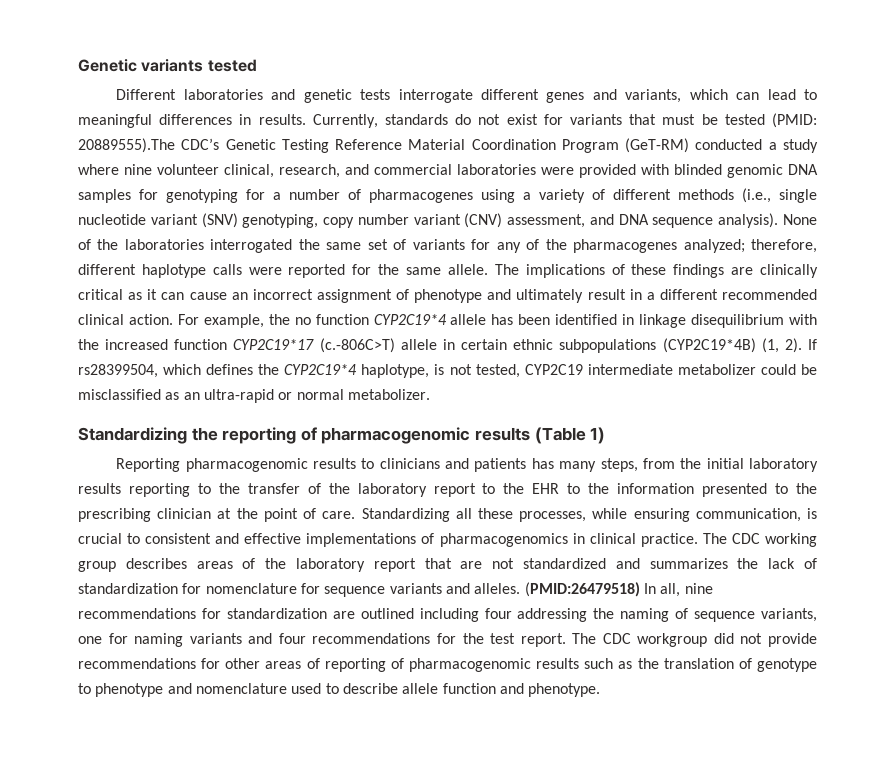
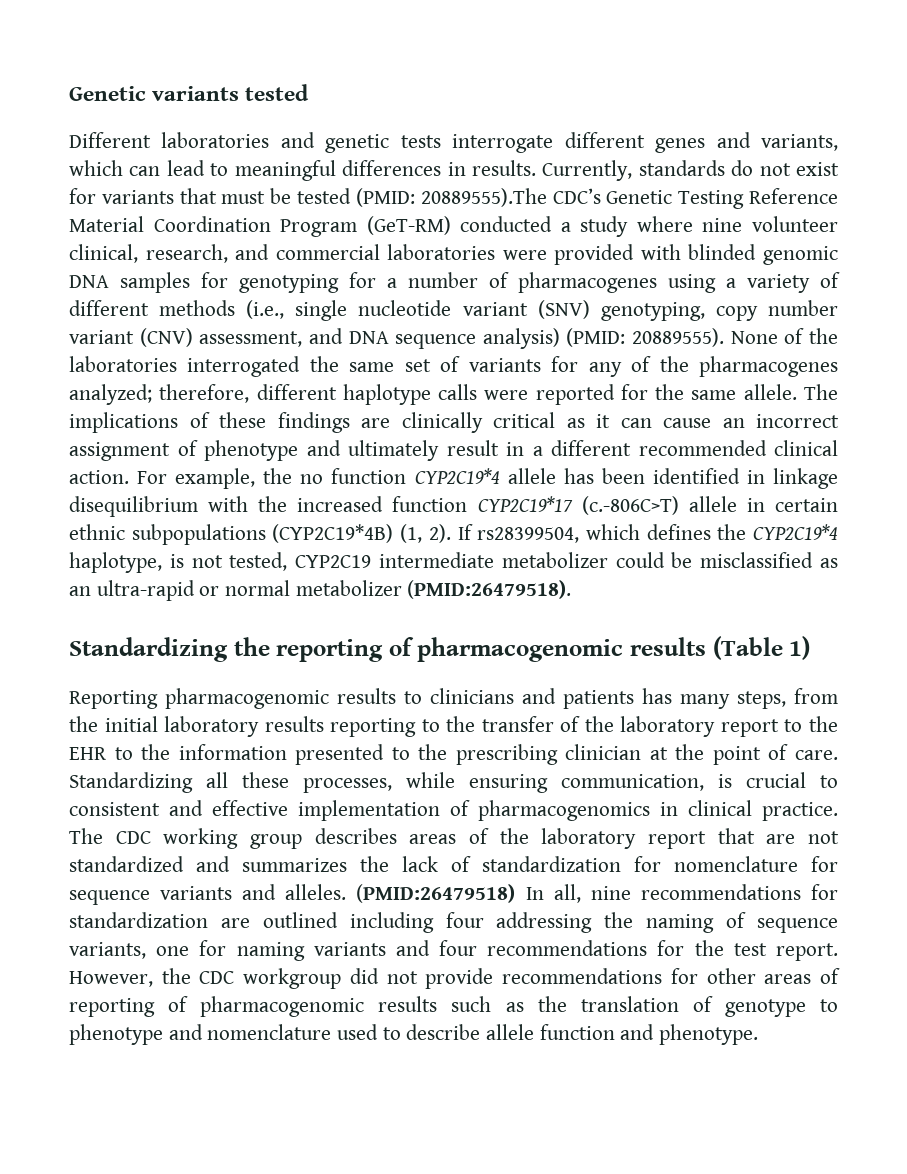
[718,213,779,228] analysis). -> [482,328,725,349] analysis) (PMID: 20889555).
[347,389,430,400] metabolizer. -> [295,580,572,599] metabolizer (PMID:26479518).
[306,533,417,547] implementations -> [298,800,440,821] implementation
[572,633,597,644] The -> [69,968,191,987] However, the

